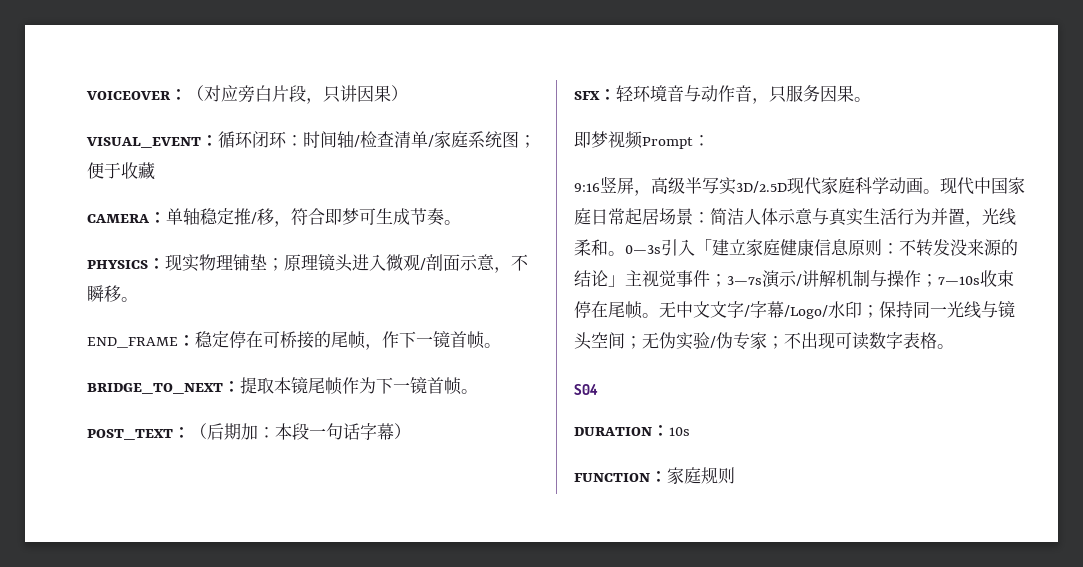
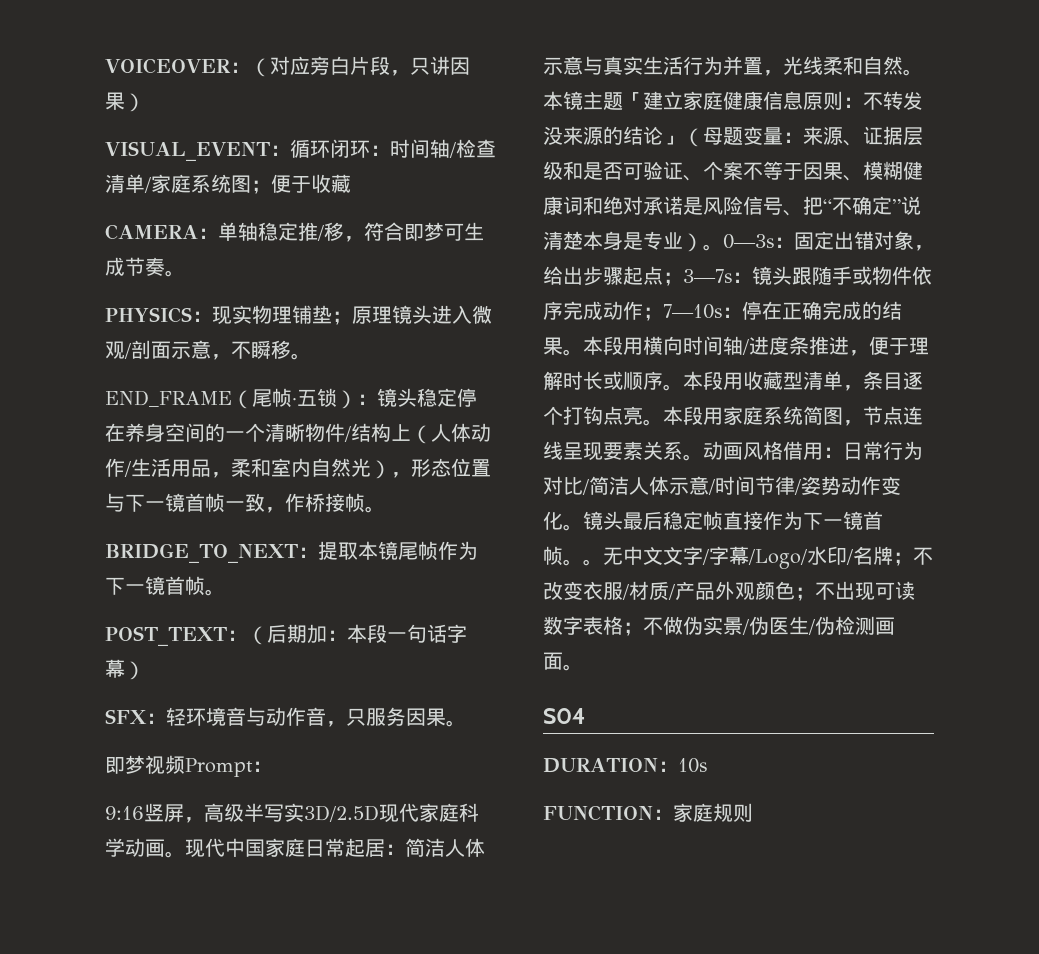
[178,330,467,350] ：稳定停在可桥接的尾帧，作下一镜首 -> [232,388,477,409] [105,423,491,444] [105,458,491,479] [105,493,345,513] （尾帧·五锁）：镜头稳定停在养身空间的一个清晰物件/结构上（人体动作/生活用品，柔和室内自然光），形态位置与下一镜首帧一致，作桥接
[659,208,693,225] 场景 -> (385, 848) none
[608,239,695,256] 。0—3s引入 -> [863,56,923,76] [543,91,623,110] 自然。本镜主题
[625,270,1014,288] [574,301,643,319] 主视觉事件；3—7s演示/讲解机制与操作；7—10s收束停在尾帧 -> [683,126,923,147] [543,161,923,181] [543,196,921,216] [543,231,934,252] [543,266,932,286] [543,301,902,321] [543,336,929,356] [543,371,923,391] [543,406,923,426] [543,441,923,461] [543,476,901,495] [543,511,883,531] [543,546,583,566] （母题变量：来源、证据层级和是否可验证、个案不等于因果、模糊健康词和绝对承诺是风险信号、把“不确定”说清楚本身是专业）。0—3s：固定出错对象，给出步骤起点；3—7s：镜头跟随手或物件依序完成动作；7—10s：停在正确完成的结果。本段用横向时间轴/进度条推进，便于理解时长或顺序。本段用收藏型清单，条目逐个打钩点亮。本段用家庭系统简图，节点连线呈现要素关系。动画风格借用：日常行为对比/简洁人体示意/时间节律/姿势动作变化。镜头最后稳定帧直接作为下一镜首帧。
[862,300,1015,319] [574,332,767,350] ；保持同一光线与镜头空间；无伪实验/伪专家 -> [846,546,933,566] [543,581,795,600] /名牌；不改变衣服/材质/产品外观颜色
(937, 340) none -> [623,616,895,636] [543,652,563,670] ；不做伪实景/伪医生/伪检测画面

